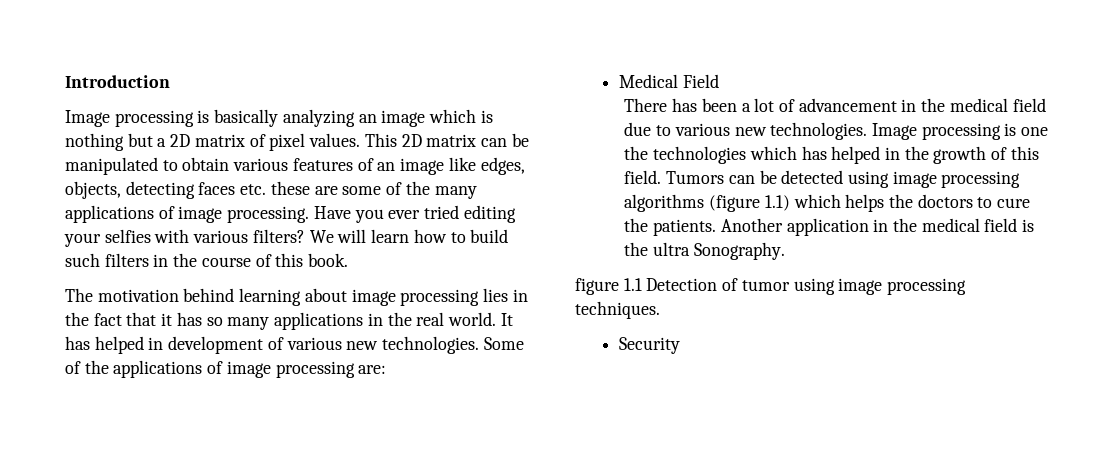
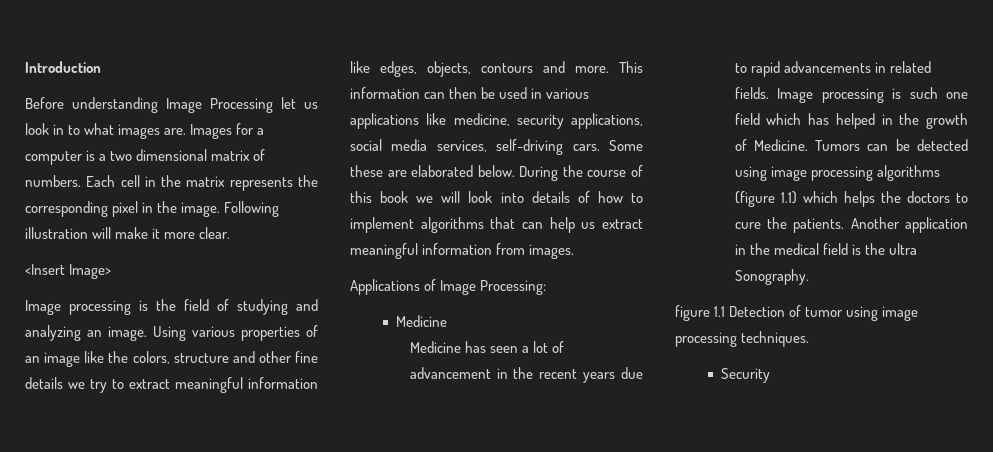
[65,109,493,127] [65,133,529,151] [65,157,525,175] [65,181,477,199] [65,205,516,223] [64,229,509,247] [65,253,349,267] [65,288,528,306] [65,312,513,330] [65,336,524,354] [65,360,387,378] [618,74,719,88] [624,98,737,112] Image processing is basically analyzing an image which is nothing but a 2D matrix of pixel values. This 2D matrix can be manipulated to obtain various features of an image like edges, objects, detecting faces etc. these are some of the many applications of image processing. Have you ever tried editing your selfies with various filters? We will learn how to build such filters in the course of this book. // The motivation behind learning about image processing lies in the fact that it has so many applications in the real world. It has helped in development of various new technologies. Some of the applications of image processing are: // Medical Field // There has been -> [25,97,318,113] [25,123,265,139] [25,149,266,165] [25,175,318,191] [25,201,280,217] [25,227,231,239] [25,264,112,279] [25,299,318,315] [25,325,318,341] [25,351,318,367] [25,377,318,393] [350,61,643,77] [350,87,590,99] [350,113,643,129] [350,139,643,155] [350,165,643,181] [350,191,643,203] [350,217,643,233] [350,243,575,259] [350,279,547,295] [396,315,448,327] [409,341,518,353] Before understanding Image Processing let us look in to what images are. Images for a computer is a two dimensional matrix of numbers. Each cell in the matrix represents the corresponding pixel in the image. Following illustration will make it more clear. // <Insert Image> // Image processing is the field of studying and analyzing an image. Using various properties of an image like the colors, structure and other fine details we try to extract meaningful information like edges, objects, contours and more. This information can then be used in various applications like medicine, security applications, social media services, self-driving cars. Some these are elaborated below. During the course of this book we will look into details of how to implement algorithms that can help us extract meaningful information from images. // Applications of Image Processing: // Medicine // Medicine has seen
[949,98,1046,112] [624,122,1049,140] [624,146,747,164] medical field due to various new technologies. Image processing is one the technologies -> [539,367,643,383] [734,61,931,77] [734,87,968,103] [734,113,760,125] recent years due to rapid advancements in related fields. Image processing is such one field
[1010,146,1039,160] [624,170,662,184] this field. -> [753,139,808,151] Medicine.

